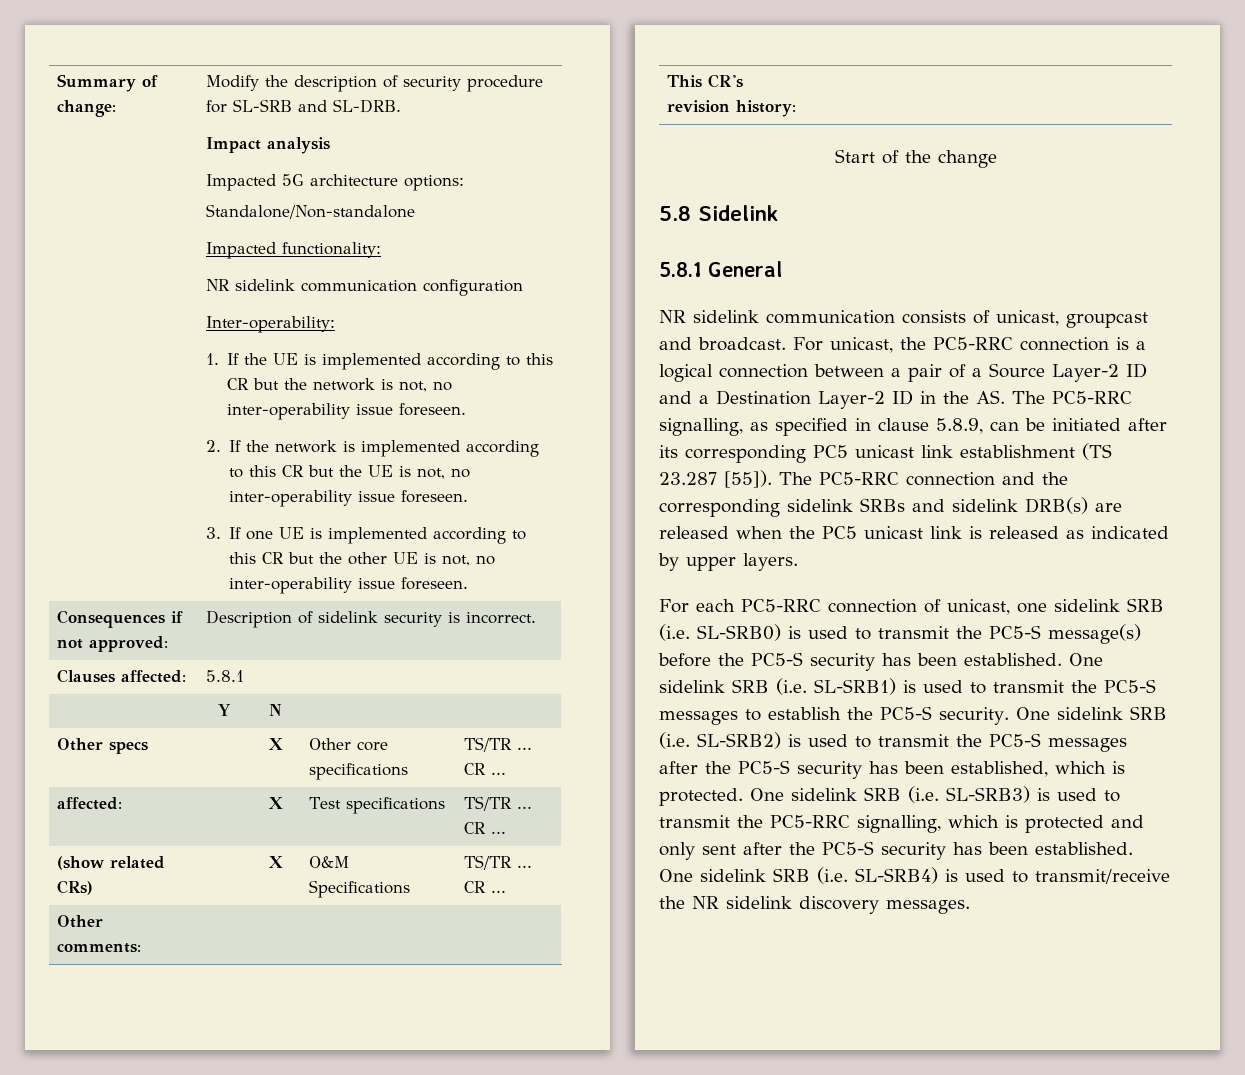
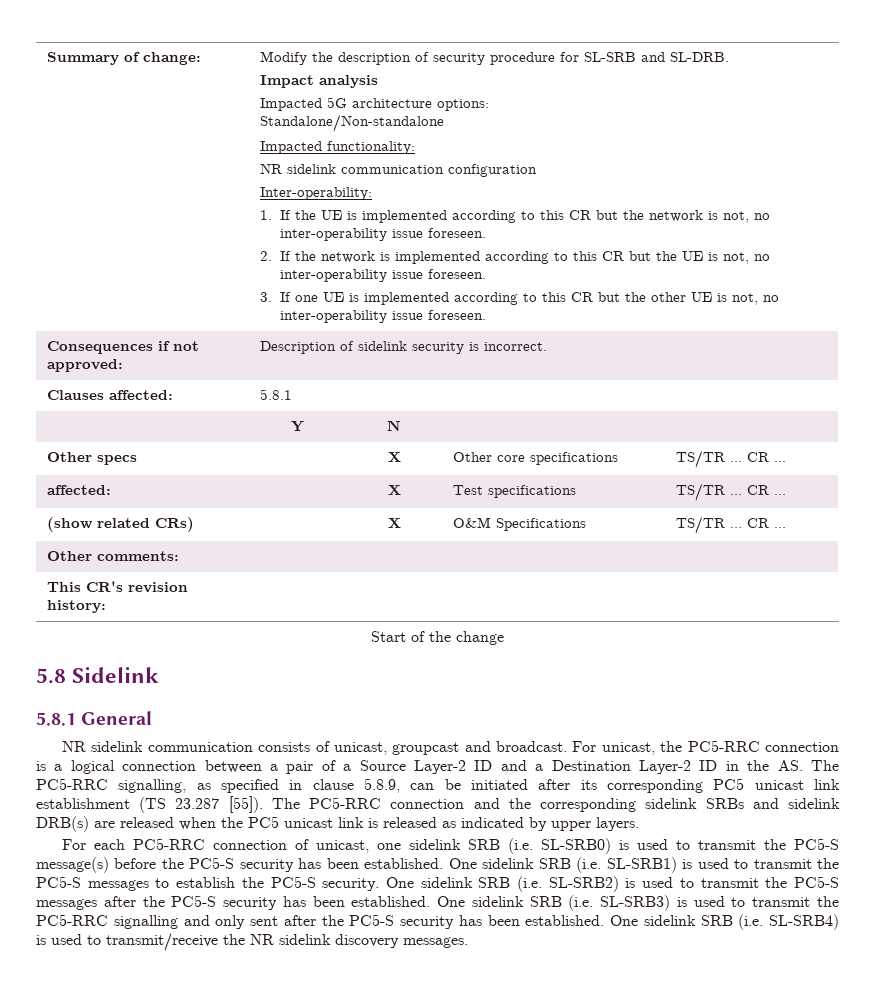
[951,761,1125,777] [659,788,743,806] established, which is protected. -> [351,896,431,907] established.
[857,815,1104,833] signalling, which is protected -> [113,915,178,929] signalling

